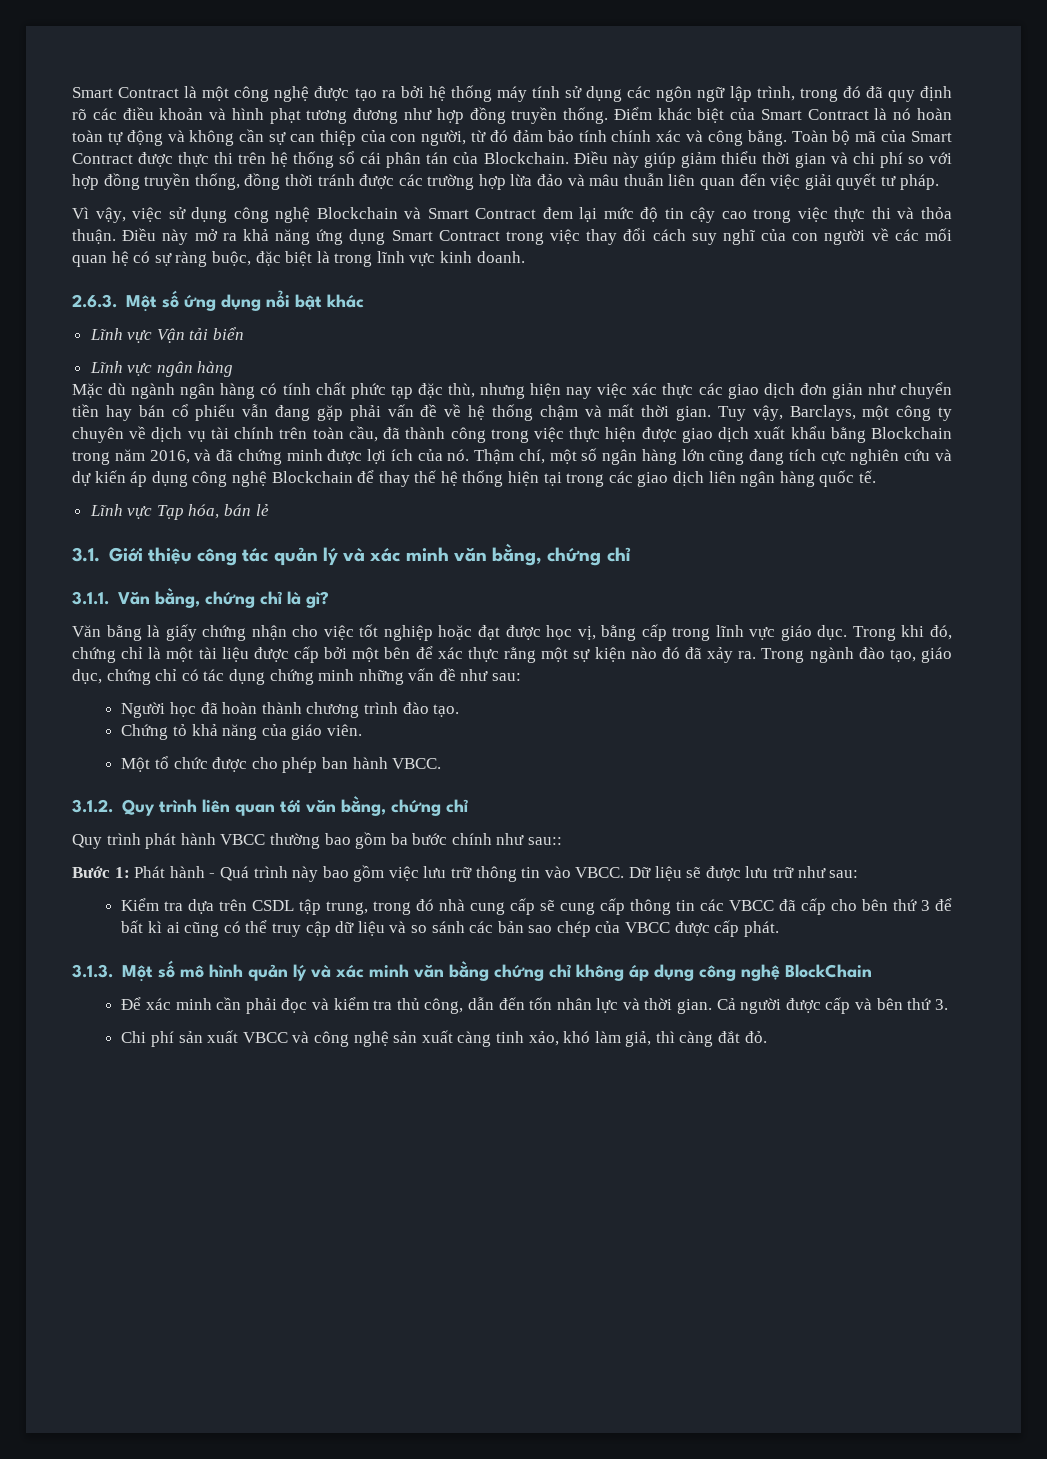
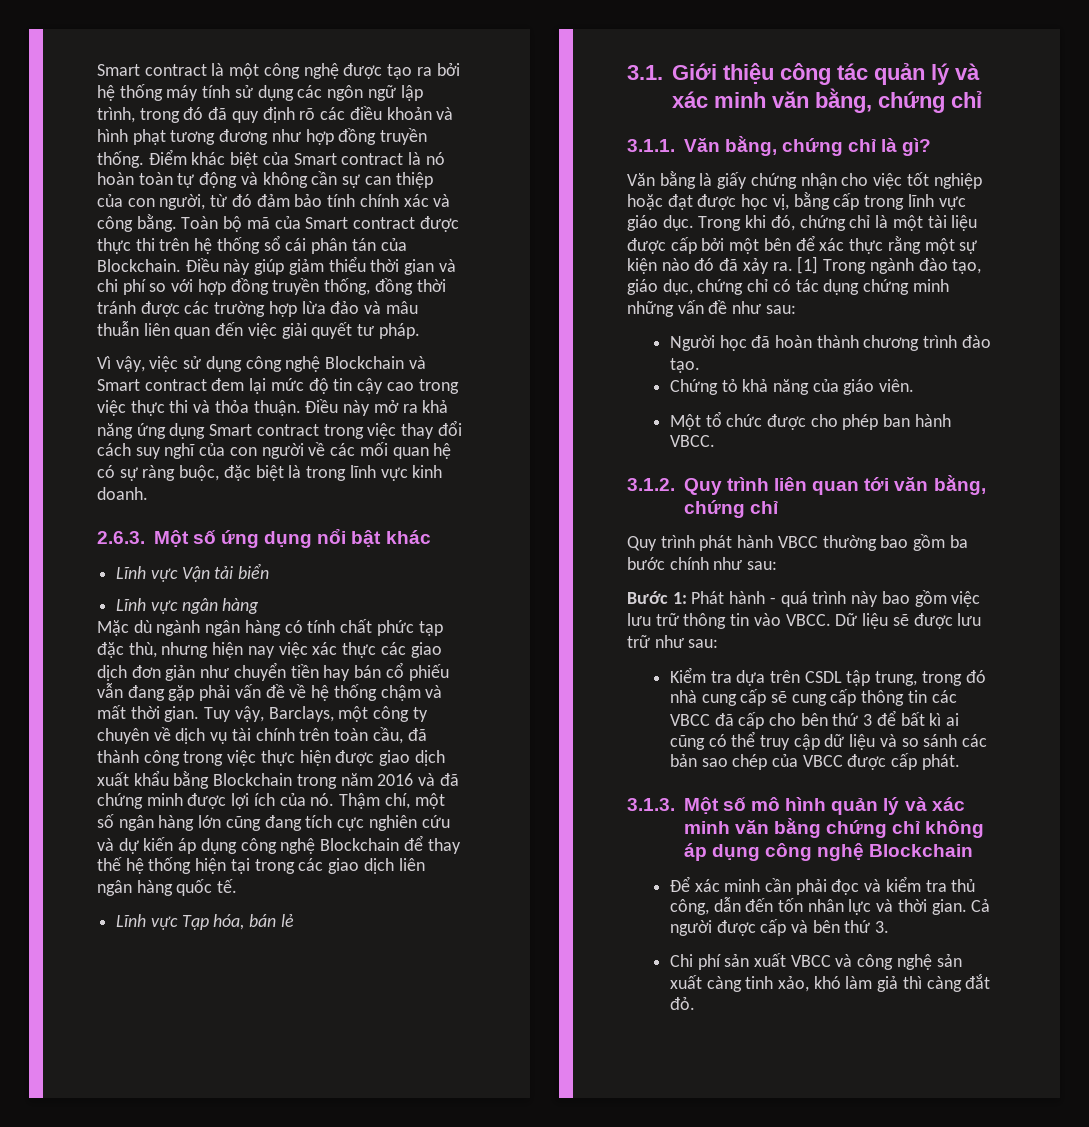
[72,87,180,98] Smart Contract -> [97,64,207,76] Smart contract
[807,109,869,120] Contract -> [341,153,404,165] contract
[72,153,133,164] Contract -> [353,217,416,229] contract
[475,208,537,219] Contract -> [144,379,207,391] contract
[438,230,500,241] Contract -> [256,424,319,436] contract
[149,450,190,464] 2016, -> [377,773,414,786] 2016
(757, 655) none -> [797,256,819,274] [1]
[528,837,563,845] sau:: -> [747,561,778,570] sau:
[219,866,249,881] Quá -> [780,591,808,607] quá
[784,964,872,978] BlockChain -> [869,844,974,857] Blockchain
[625,1031,652,1047] giả, -> [877,976,899,992] giả

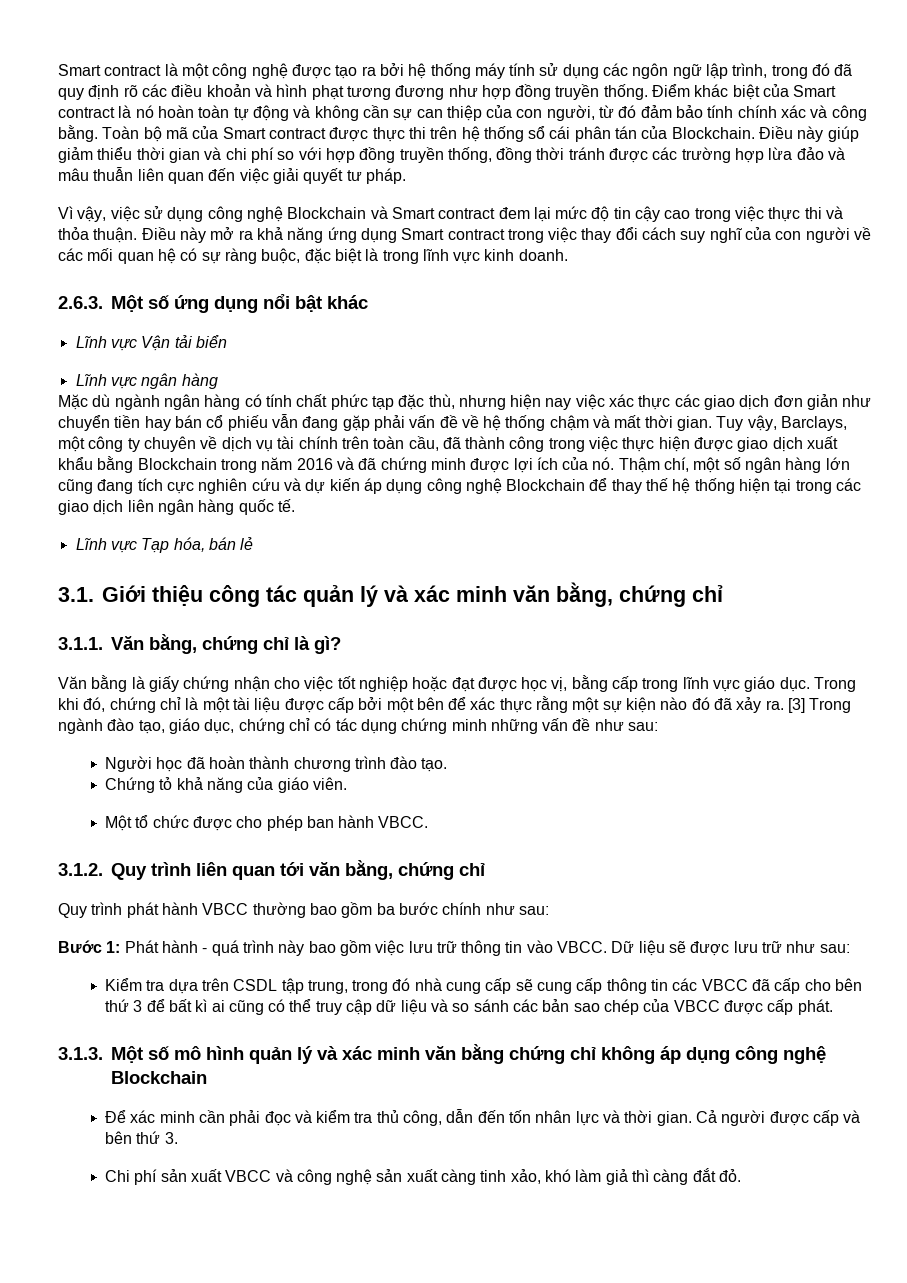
[797,256,819,274] [1] -> [788,698,806,713] [3]

